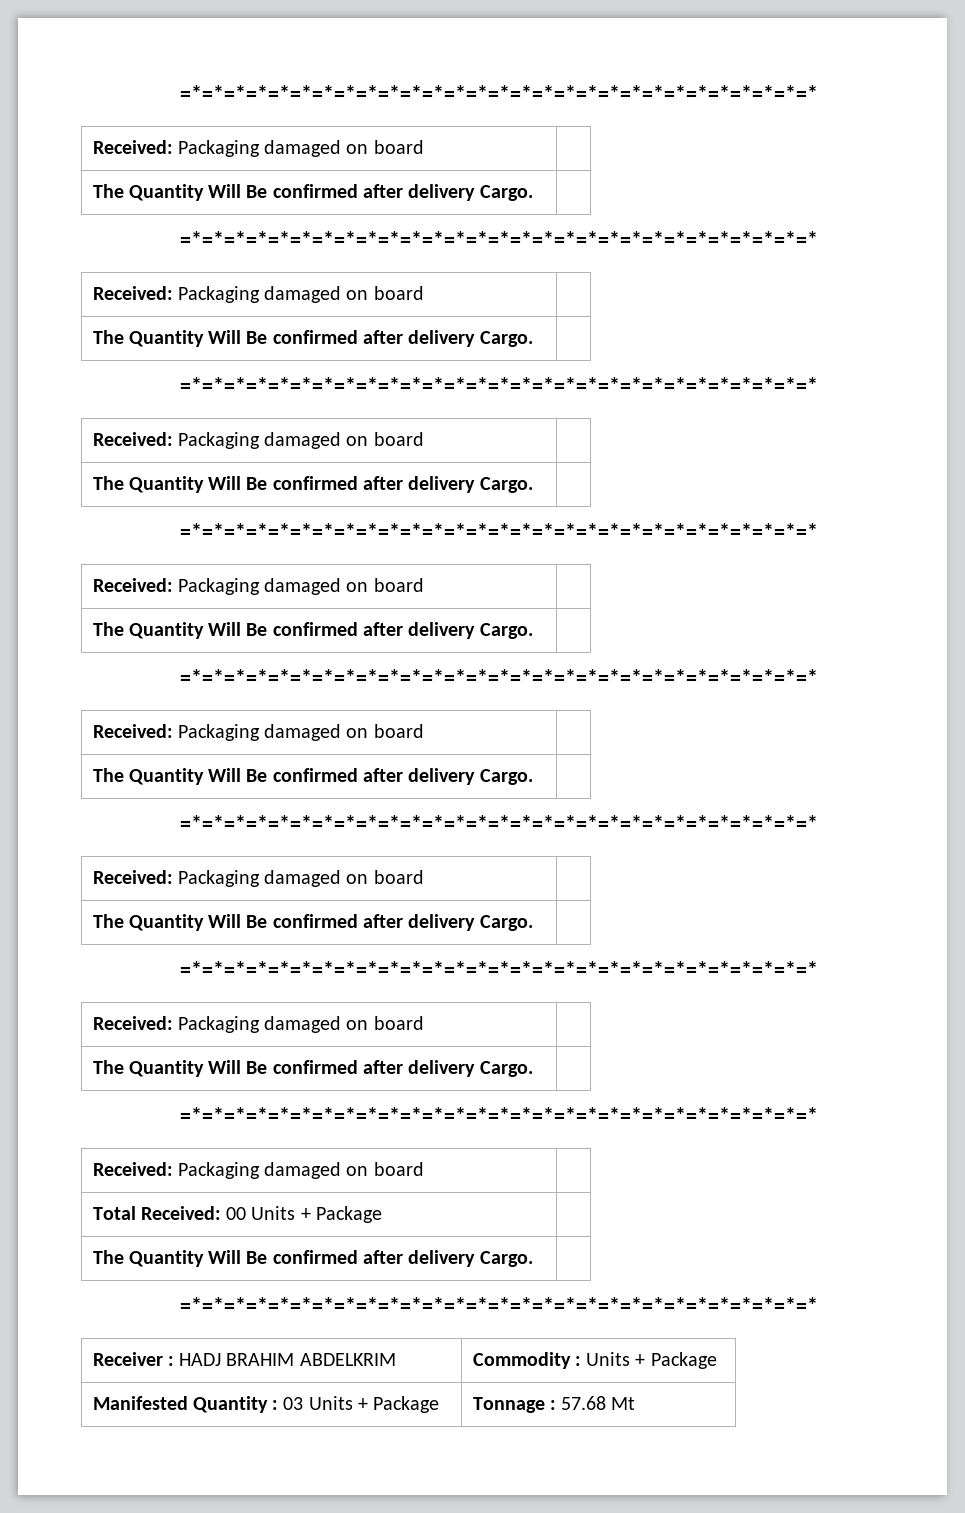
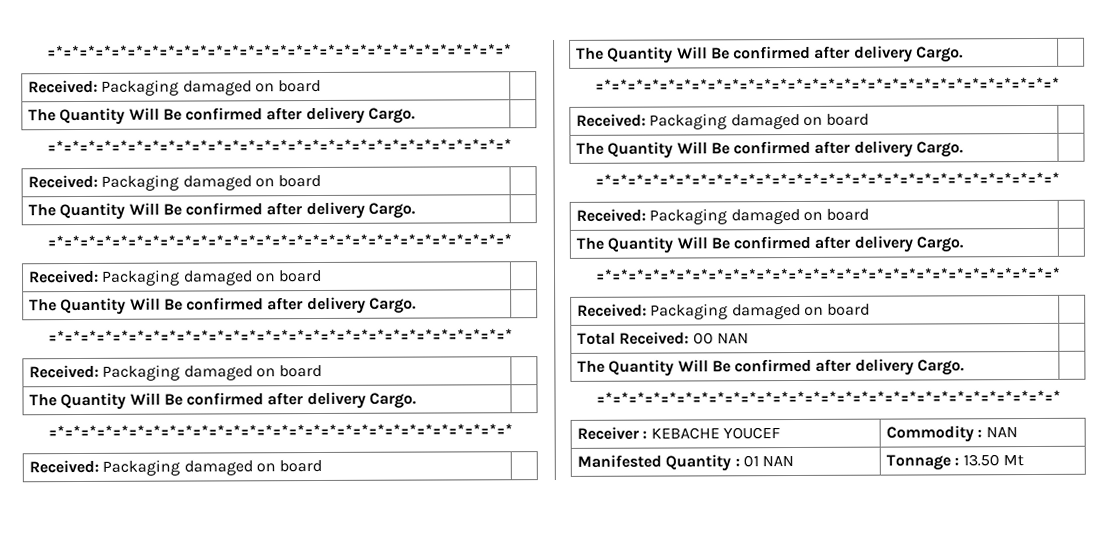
[251,1206,382,1223] Units + Package -> [716,332,749,344] NAN
[179,1353,396,1366] HADJ BRAHIM ABDELKRIM -> [650,427,780,440] KEBACHE YOUCEF
[586,1352,717,1369] Units + Package -> [985,426,1018,438] NAN
[283,1396,440,1413] 03 Units + Package -> [742,455,795,468] 01 NAN
[561,1396,607,1410] 57.68 -> [962,454,1000,467] 13.50

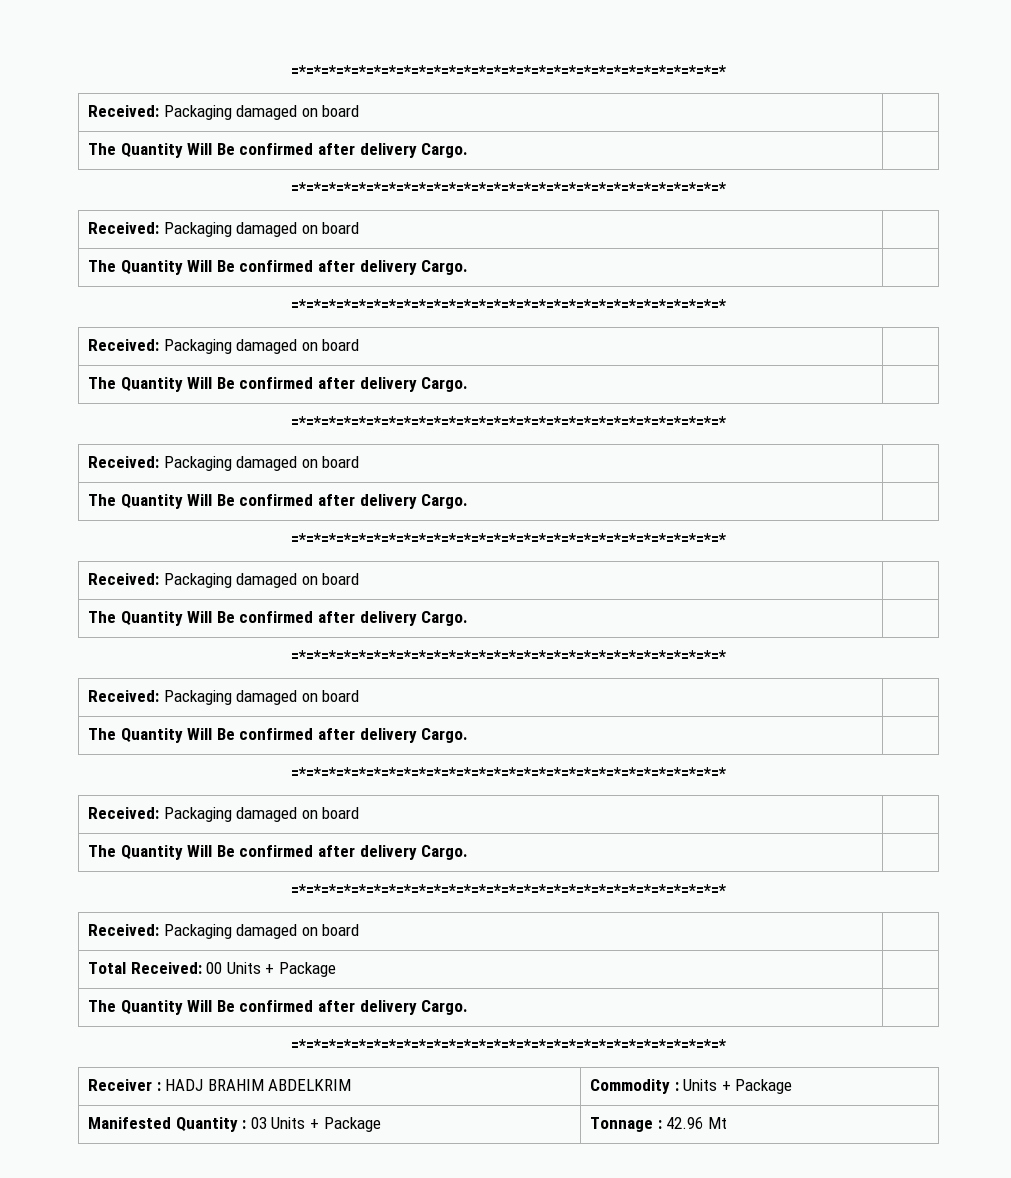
[716,332,749,344] NAN -> [226,962,336,977] Units + Package
[650,427,780,440] KEBACHE YOUCEF -> [165,1079,352,1091] HADJ BRAHIM ABDELKRIM
[985,426,1018,438] NAN -> [683,1079,793,1094] Units + Package
[742,455,795,468] 01 NAN -> [250,1117,381,1132] 03 Units + Package
[962,454,1000,467] 13.50 -> [666,1117,704,1129] 42.96

